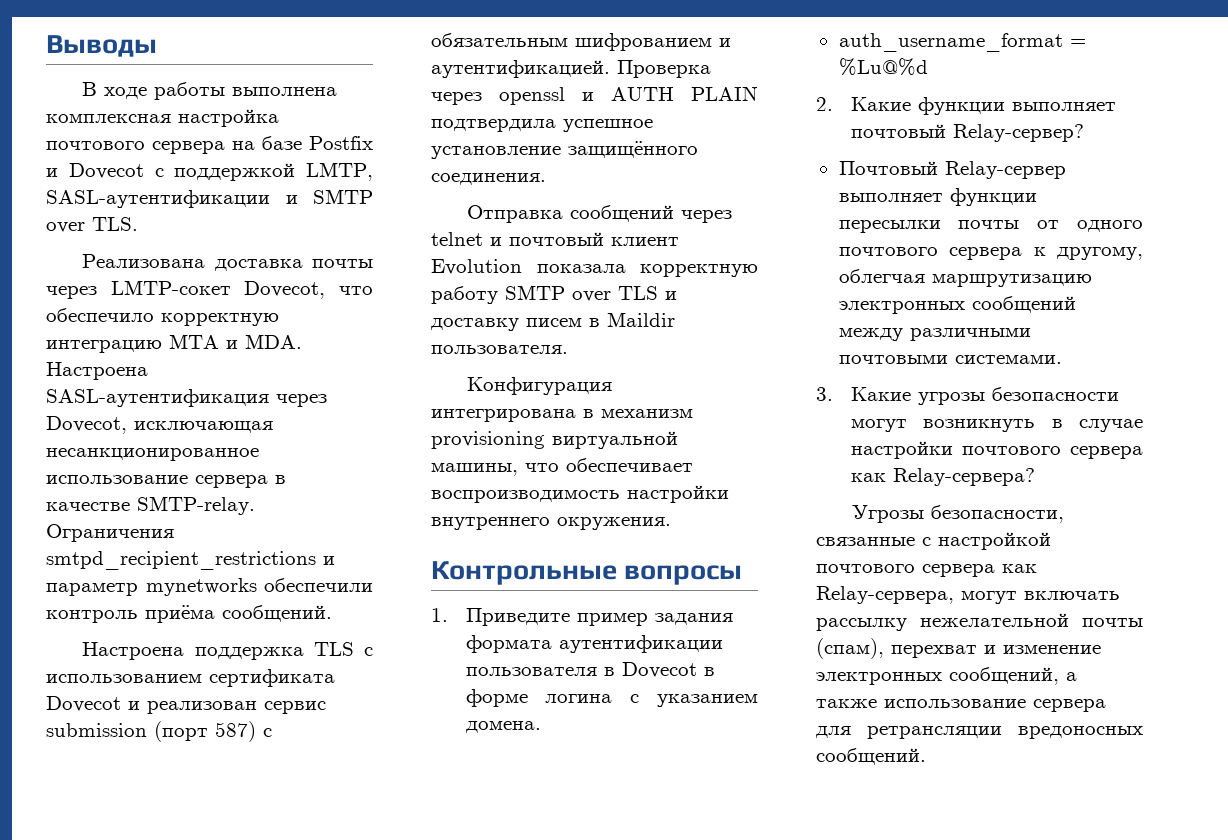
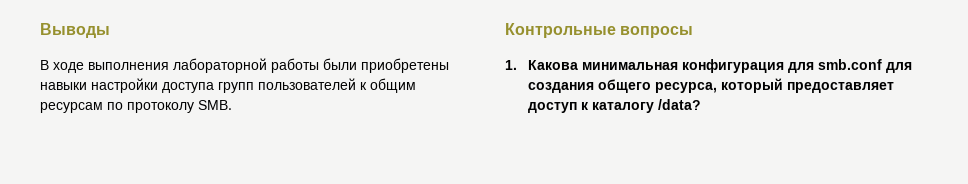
[154,82,338,100] [46,109,279,127] [46,136,373,154] [46,162,373,181] [46,189,373,208] [46,217,138,233] [82,254,374,271] [46,280,374,299] [46,308,279,326] [46,334,302,353] [46,362,148,380] [46,389,327,407] [46,416,273,434] [46,448,259,461] [46,475,286,488] [46,496,255,515] [46,524,174,542] [46,551,335,570] [46,578,373,596] [46,605,332,623] [82,642,373,660] [46,669,335,687] [46,696,326,714] [46,721,272,742] [431,33,731,51] [431,60,711,78] [431,86,758,105] [431,119,653,132] [431,141,698,159] [431,173,546,185] [467,205,733,223] [431,232,679,246] [431,259,758,277] [431,285,677,304] [431,312,675,331] [431,345,568,354] [467,377,613,395] [431,409,693,422] [431,431,678,449] [431,458,693,476] [431,485,729,503] [431,517,671,530] [431,561,743,585] [431,608,733,626] [465,635,723,653] [465,662,715,678] [465,689,758,707] [465,721,541,733] [838,33,1086,52] [838,58,928,76] [816,97,1116,115] [850,124,1084,142] [838,161,1066,179] [838,188,1037,206] [838,220,1143,233] [838,247,1143,260] [838,269,1092,287] [838,296,1076,314] [838,328,1031,341] [838,355,1062,364] [816,387,1119,405] [850,419,1143,432] [850,441,1143,459] [850,468,1035,486] [852,505,1065,523] [816,532,1051,550] [816,564,1037,577] [816,586,1120,604] [816,613,1143,631] [816,638,1101,659] [816,667,1077,685] [816,699,1106,712] [816,726,1143,739] [816,748,926,765] работы выполнена комплексная настройка почтового сервера на базе Postfix и Dovecot с поддержкой LMTP, SASL-аутентификации и SMTP over TLS. // Реализована доставка почты через LMTP-сокет Dovecot, что обеспечило корректную интеграцию MTA и MDA. Настроена SASL-аутентификация через Dovecot, исключающая несанкционированное использование сервера в качестве SMTP-relay. Ограничения smtpd_recipient_restrictions и параметр mynetworks обеспечили контроль приёма сообщений. // Настроена поддержка TLS с использованием сертификата Dovecot и реализован сервис submission (порт 587) с обязательным шифрованием и аутентификацией. Проверка через openssl и AUTH PLAIN подтвердила успешное установление защищённого соединения. // Отправка сообщений через telnet и почтовый клиент Evolution показала корректную работу SMTP over TLS и доставку писем в Maildir пользователя. // Конфигурация интегрирована в механизм provisioning виртуальной машины, что обеспечивает воспроизводимость настройки внутреннего окружения. // Контрольные вопросы // 1. Приведите пример задания формата аутентификации пользователя в Dovecot в форме логина с указанием домена. // auth_username_format = %Lu@%d // 2. Какие функции выполняет почтовый Relay-сервер? // Почтовый Relay-сервер выполняет функции пересылки почты от одного почтового сервера к другому, облегчая маршрутизацию электронных сообщений между различными почтовыми системами. // 3. Какие угрозы безопасности могут возникнуть в случае настройки почтового сервера как Relay-сервера? // Угрозы безопасности, связанные с настройкой почтового сервера как Relay-сервера, могут включать рассылку нежелательной почты (спам), перехват и изменение электронных сообщений, а также использование сервера для ретрансляции вредоносных сообщений. -> [88,58,449,73] [40,78,416,93] [40,100,232,113] [505,23,694,38] [505,59,912,73] [527,78,894,93] [527,99,701,113] выполнения лабораторной работы были приобретены навыки настройки доступа групп пользователей к общим ресурсам по протоколу SMB. // Контрольные вопросы // 1. Какова минимальная конфигурация для smb.conf для создания общего ресурса, который предоставляет доступ к каталогу /data?

